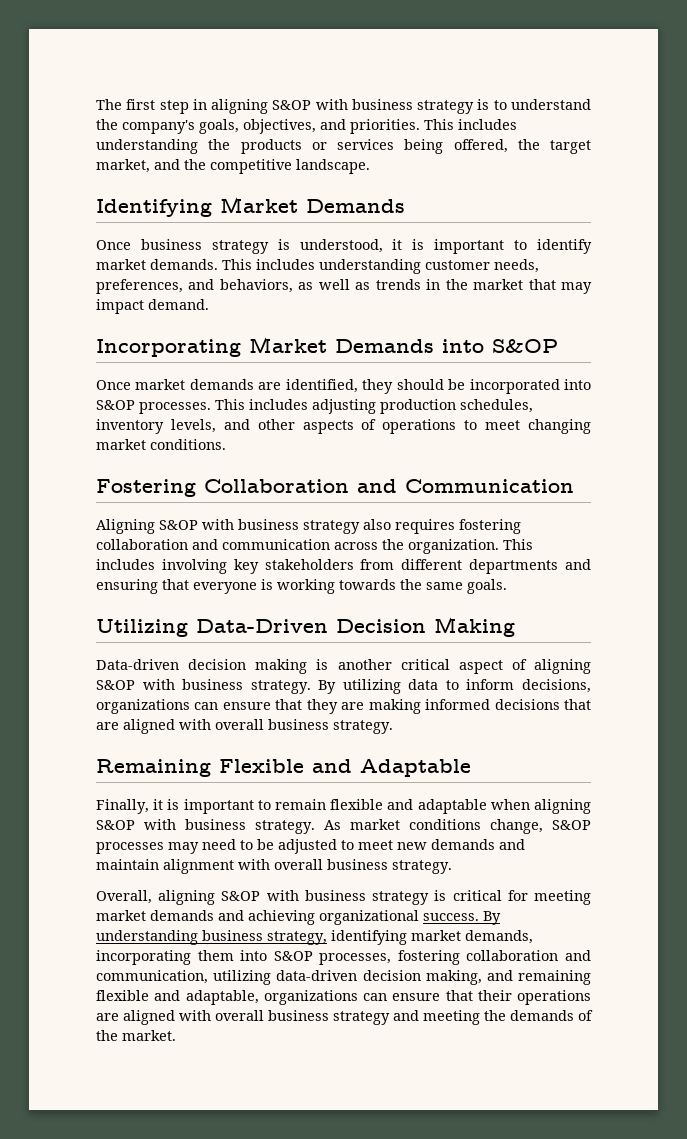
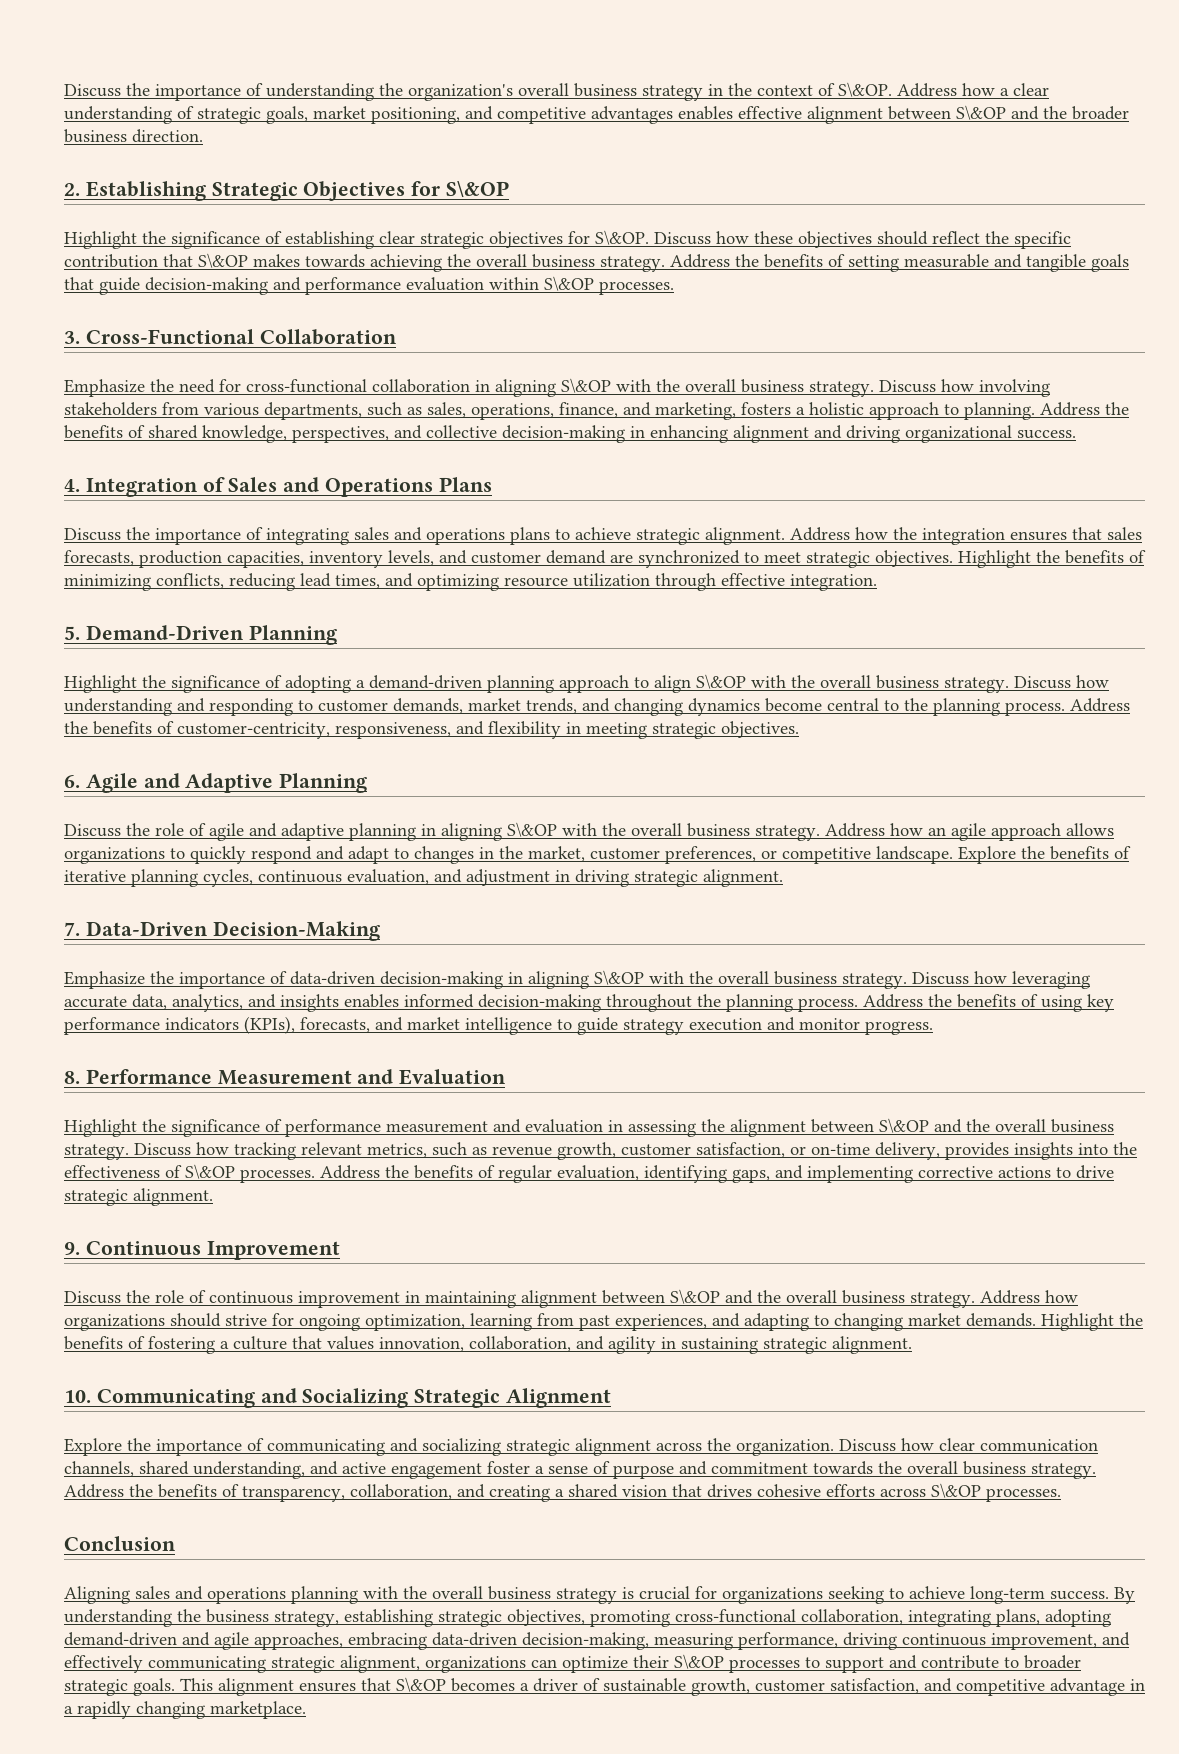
[96,99,591,114] [96,119,517,134] [96,139,591,154] [96,159,370,174] [96,197,405,217] [96,239,593,254] [96,259,539,274] [96,279,592,294] [96,299,209,314] [96,337,558,357] [96,379,592,394] [96,399,533,414] [96,419,592,434] [96,439,226,450] [96,479,574,497] [96,519,521,534] [96,539,533,554] [96,559,591,574] [96,579,507,594] [96,617,515,637] [96,659,591,674] [96,679,591,694] [96,699,592,714] [96,719,393,734] [96,759,471,777] [96,799,591,814] [96,819,591,834] [96,839,525,854] [96,859,452,874] [96,890,591,905] [96,910,419,925] The first step in aligning S&OP with business strategy is to understand the company's goals, objectives, and priorities. This includes understanding the products or services being offered, the target market, and the competitive landscape. // Identifying Market Demands // Once business strategy is understood, it is important to identify market demands. This includes understanding customer needs, preferences, and behaviors, as well as trends in the market that may impact demand. // Incorporating Market Demands into S&OP // Once market demands are identified, they should be incorporated into S&OP processes. This includes adjusting production schedules, inventory levels, and other aspects of operations to meet changing market conditions. // Fostering Collaboration and Communication // Aligning S&OP with business strategy also requires fostering collaboration and communication across the organization. This includes involving key stakeholders from different departments and ensuring that everyone is working towards the same goals. // Utilizing Data-Driven Decision Making // Data-driven decision making is another critical aspect of aligning S&OP with business strategy. By utilizing data to inform decisions, organizations can ensure that they are making informed decisions that are aligned with overall business strategy. // Remaining Flexible and Adaptable // Finally, it is important to remain flexible and adaptable when aligning S&OP with business strategy. As market conditions change, S&OP processes may need to be adjusted to meet new demands and maintain alignment with overall business strategy. // Overall, aligning S&OP with business strategy is critical for meeting market demands and achieving organizational -> [64,82,1049,101] [64,105,1129,124] [64,129,203,143] [64,181,510,201] [64,230,1071,249] [64,253,1129,272] [64,276,674,295] [64,329,397,345] [64,378,1050,397] [64,402,1129,420] [64,425,1076,443] [64,477,492,497] [64,527,1142,545] [64,550,1146,568] [64,573,877,591] [64,625,337,645] [64,674,1109,693] [64,698,1130,716] [64,721,799,739] [64,773,368,793] [64,822,1114,841] [64,846,1131,864] [64,869,783,887] [64,921,380,941] [64,970,1090,989] [64,994,1114,1012] [64,1016,933,1035] [64,1069,507,1085] [64,1118,1114,1137] [64,1142,1137,1160] [64,1164,1114,1183] [64,1188,213,1206] [64,1241,340,1260] [64,1289,1078,1308] [64,1313,1143,1331] [64,1336,912,1354] [64,1388,612,1408] [64,1438,1098,1456] [64,1461,1096,1479] [64,1483,1061,1502] [64,1536,176,1551] [64,1586,1045,1604] Discuss the importance of understanding the organization's overall business strategy in the context of S\&OP. Address how a clear understanding of strategic goals, market positioning, and competitive advantages enables effective alignment between S\&OP and the broader business direction. // 2. Establishing Strategic Objectives for S\&OP // Highlight the significance of establishing clear strategic objectives for S\&OP. Discuss how these objectives should reflect the specific contribution that S\&OP makes towards achieving the overall business strategy. Address the benefits of setting measurable and tangible goals that guide decision-making and performance evaluation within S\&OP processes. // 3. Cross-Functional Collaboration // Emphasize the need for cross-functional collaboration in aligning S\&OP with the overall business strategy. Discuss how involving stakeholders from various departments, such as sales, operations, finance, and marketing, fosters a holistic approach to planning. Address the benefits of shared knowledge, perspectives, and collective decision-making in enhancing alignment and driving organizational success. // 4. Integration of Sales and Operations Plans // Discuss the importance of integrating sales and operations plans to achieve strategic alignment. Address how the integration ensures that sales forecasts, production capacities, inventory levels, and customer demand are synchronized to meet strategic objectives. Highlight the benefits of minimizing conflicts, reducing lead times, and optimizing resource utilization through effective integration. // 5. Demand-Driven Planning // Highlight the significance of adopting a demand-driven planning approach to align S\&OP with the overall business strategy. Discuss how understanding and responding to customer demands, market trends, and changing dynamics become central to the planning process. Address the benefits of customer-centricity, responsiveness, and flexibility in meeting strategic objectives. // 6. Agile and Adaptive Planning // Discuss the role of agile and adaptive planning in aligning S\&OP with the overall business strategy. Address how an agile approach allows organizations to quickly respond and adapt to changes in the market, customer preferences, or competitive landscape. Explore the benefits of iterative planning cycles, continuous evaluation, and adjustment in driving strategic alignment. // 7. Data-Driven Decision-Making // Emphasize the importance of data-driven decision-making in aligning S\&OP with the overall business strategy. Discuss how leveraging accurate data, analytics, and insights enables informed decision-making throughout the planning process. Address the benefits of using key performance indicators (KPIs), forecasts, and market intelligence to guide strategy execution and monitor progress. // 8. Performance Measurement and Evaluation // Highlight the significance of performance measurement and evaluation in assessing the alignment between S\&OP and the overall business strategy. Discuss how tracking relevant metrics, such as revenue growth, customer satisfaction, or on-time delivery, provides insights into the effectiveness of S\&OP processes. Address the benefits of regular evaluation, identifying gaps, and implementing corrective actions to drive strategic alignment. // 9. Continuous Improvement // Discuss the role of continuous improvement in maintaining alignment between S\&OP and the overall business strategy. Address how organizations should strive for ongoing optimization, learning from past experiences, and adapting to changing market demands. Highlight the benefits of fostering a culture that values innovation, collaboration, and agility in sustaining strategic alignment. // 10. Communicating and Socializing Strategic Alignment // Explore the importance of communicating and socializing strategic alignment across the organization. Discuss how clear communication channels, shared understanding, and active engagement foster a sense of purpose and commitment towards the overall business strategy. Address the benefits of transparency, collaboration, and creating a shared vision that drives cohesive efforts across S\&OP processes. // Conclusion // Aligning sales and operations planning with the overall business strategy is crucial for organizations seeking to achieve long-term
(198, 937) none -> [177,1609,201,1622] the
[331,930,533,945] [96,950,591,965] [96,970,592,985] [96,990,591,1005] [96,1010,593,1025] [96,1030,176,1041] identifying market demands, incorporating them into S&OP processes, fostering collaboration and communication, utilizing data-driven decision making, and remaining flexible and adaptable, organizations can ensure that their operations are aligned with overall business strategy and meeting the demands of the market. -> [344,1609,1111,1627] [64,1632,1130,1650] [64,1654,1081,1673] [64,1677,1145,1696] [64,1701,306,1719] establishing strategic objectives, promoting cross-functional collaboration, integrating plans, adopting demand-driven and agile approaches, embracing data-driven decision-making, measuring performance, driving continuous improvement, and effectively communicating strategic alignment, organizations can optimize their S\&OP processes to support and contribute to broader strategic goals. This alignment ensures that S\&OP becomes a driver of sustainable growth, customer satisfaction, and competitive advantage in a rapidly changing marketplace.

